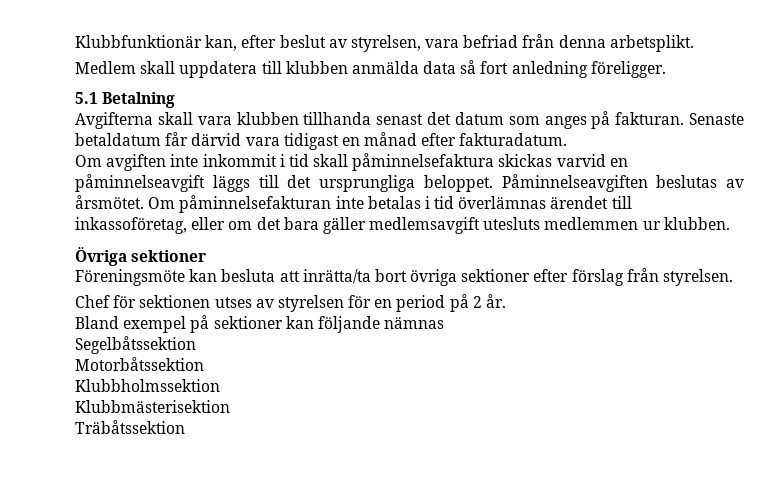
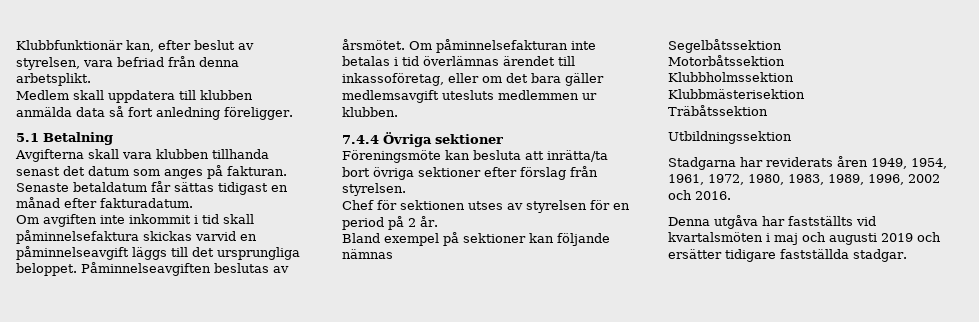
[191,133,280,146] därvid vara -> [174,182,214,192] sättas
(730, 223) none -> [342,135,379,144] 7.4.4
(185, 427) none -> [668,131,792,144] [668,156,947,170] [668,174,940,185] [668,190,731,200] [668,215,876,229] [668,232,941,245] [668,249,907,262] // Utbildningssektion // Stadgarna har reviderats åren 1949, 1954, 1961, 1972, 1980, 1983, 1989, 1996, 2002 och 2016. // Denna utgåva har fastställts vid kvartalsmöten i maj och augusti 2019 och ersätter tidigare fastställda stadgar.

